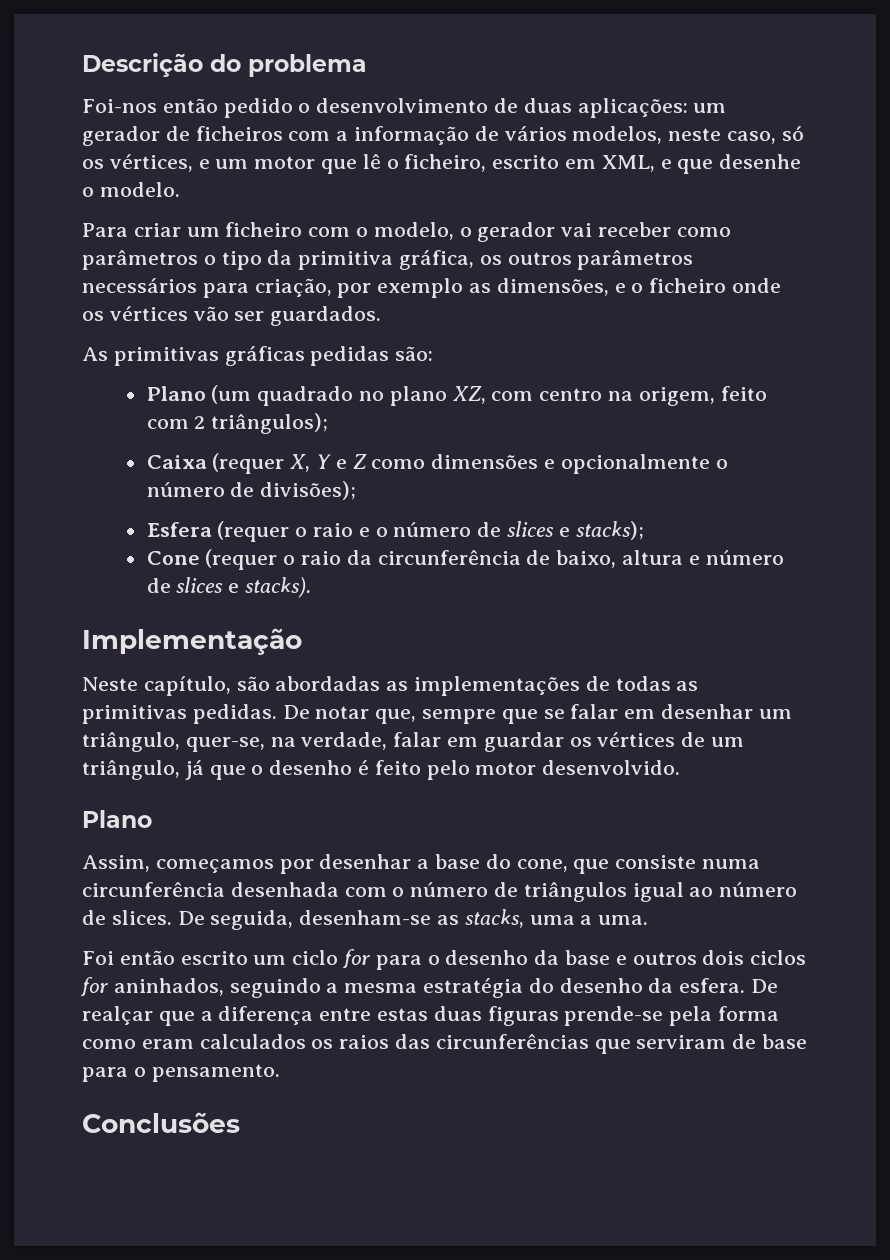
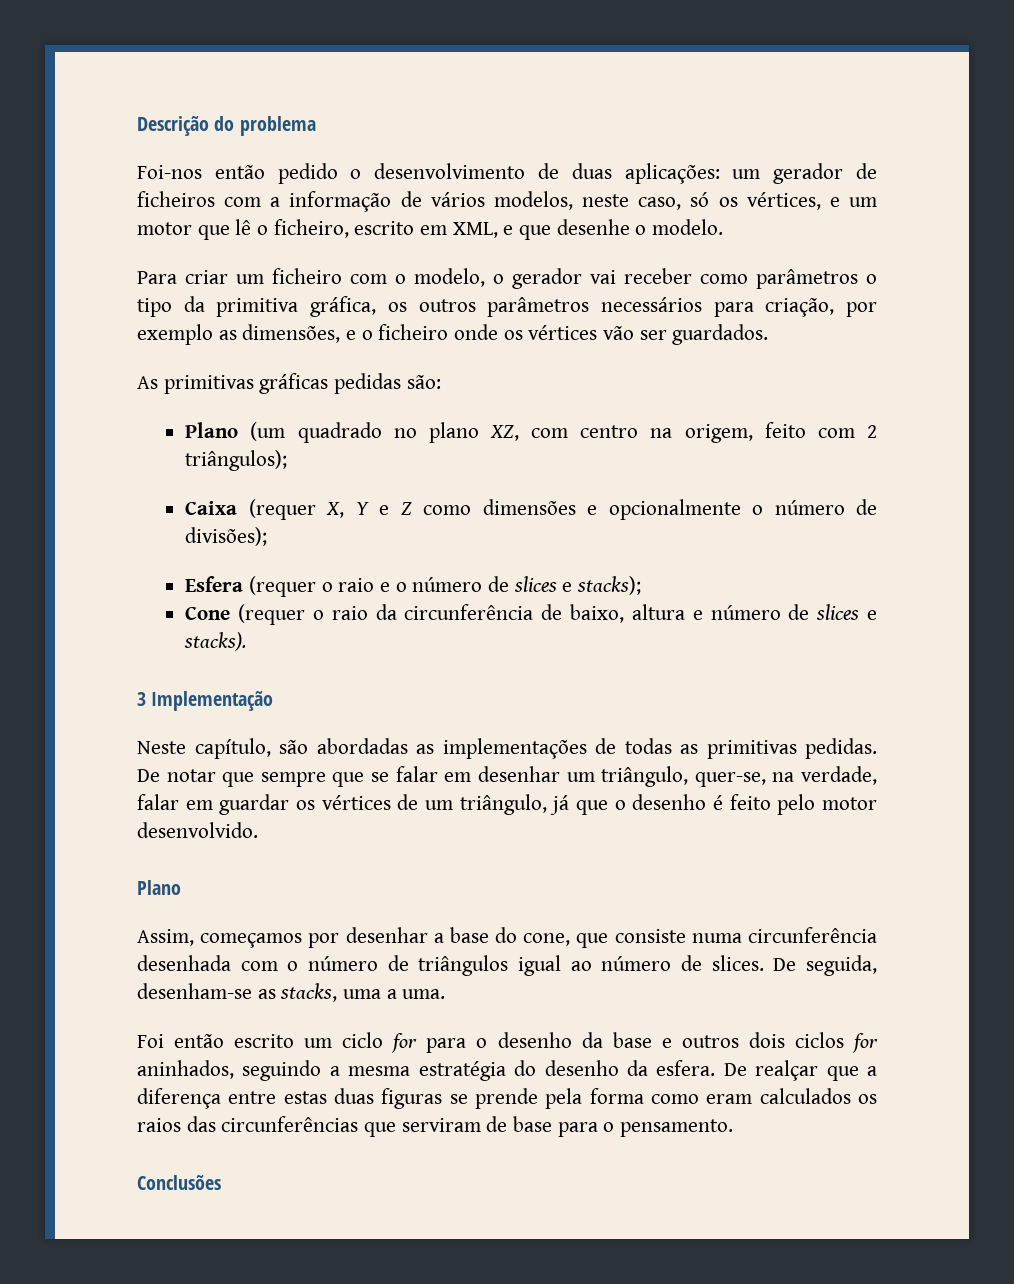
(311, 587) none -> [137,692,146,706] 3
[375,709,417,724] que, -> [222,772,255,787] que
[564,1006,664,1026] prende-se -> [449,1088,538,1109] se prende

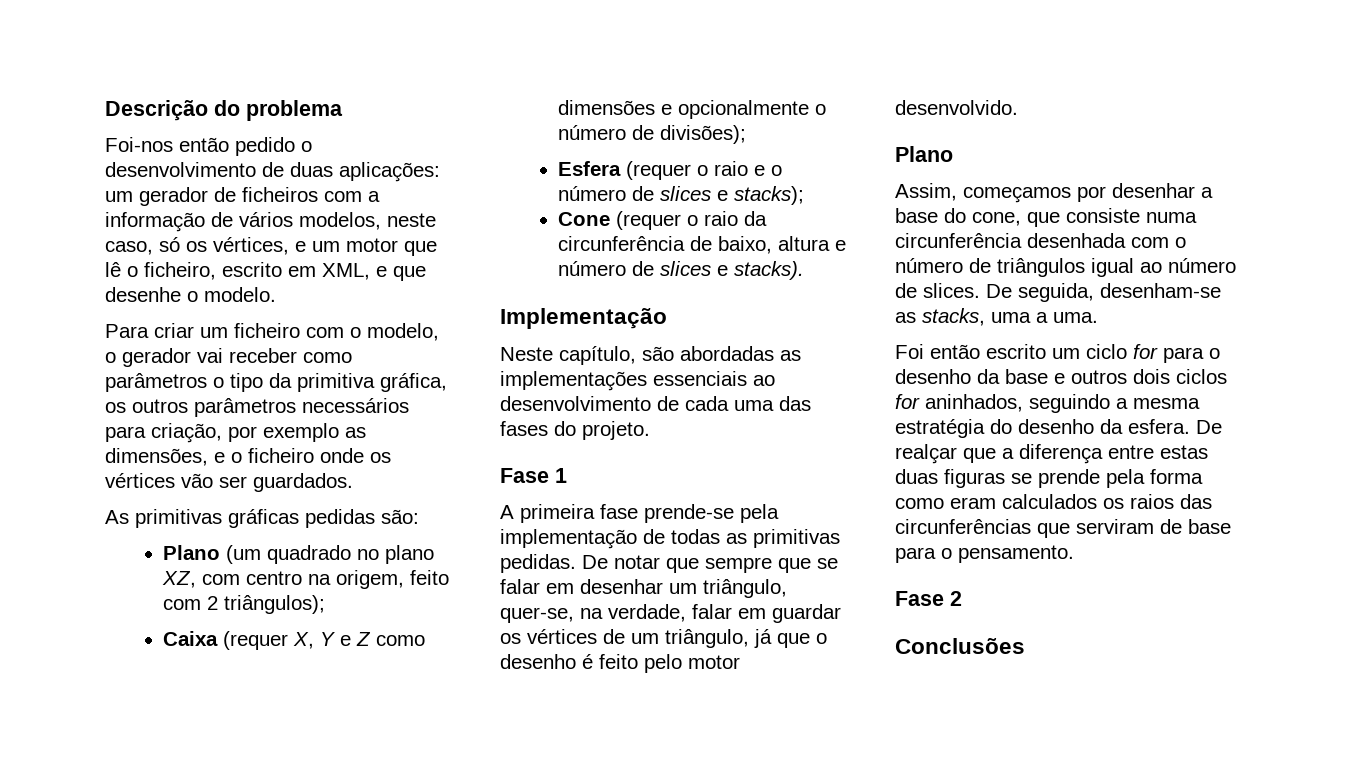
[137,692,146,706] 3 -> (805, 270) none
(587, 748) none -> [653,371,775,386] [500,396,811,411] [500,421,650,440] [500,468,567,483] [500,504,779,523] [500,529,637,549] essenciais ao desenvolvimento de cada uma das fases do projeto. // Fase 1 // A primeira fase prende-se pela implementação
(734, 1128) none -> [895,591,962,606] // Fase 2

